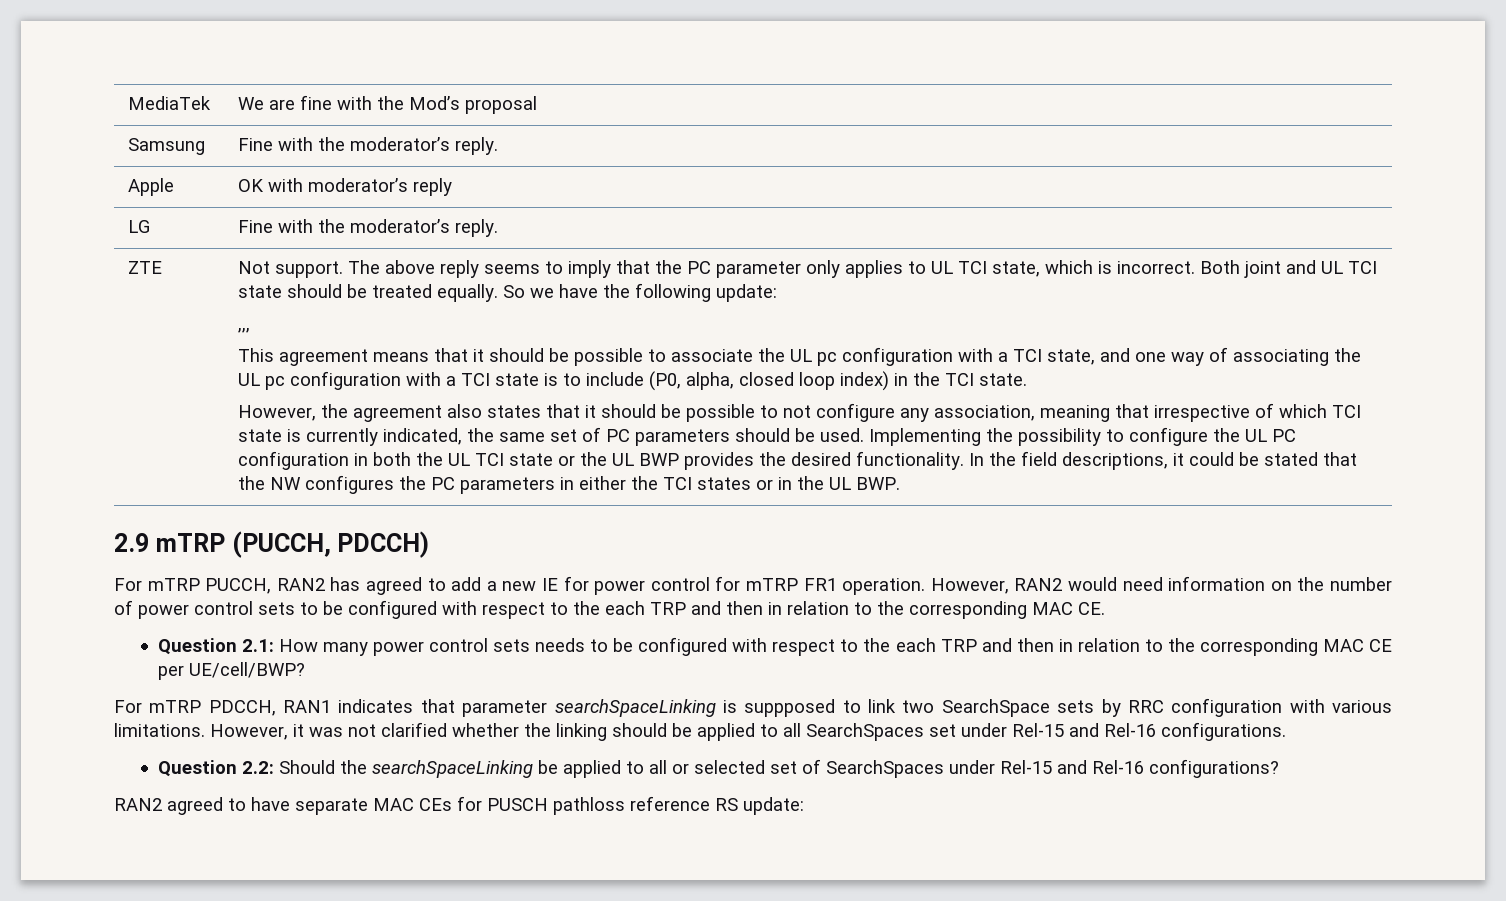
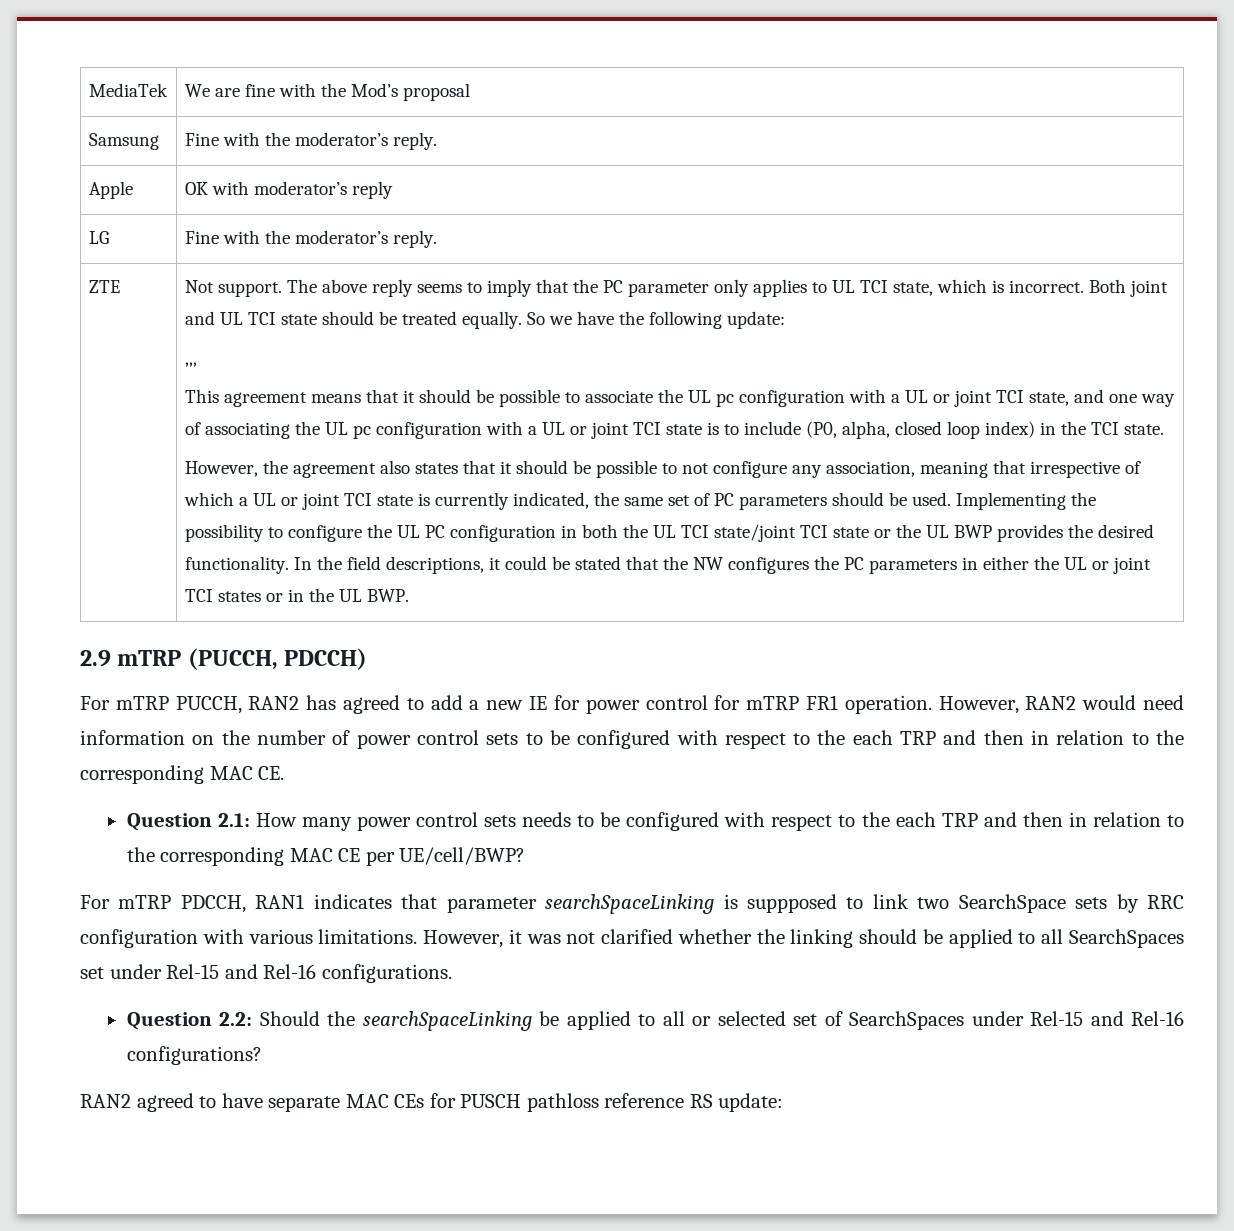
(1008, 357) none -> [904,390,992,407] UL or joint
(456, 381) none -> [541,422,629,439] UL or joint
(1327, 411) none -> [238,493,340,510] a UL or joint
(504, 459) none -> [713,524,828,542] state/joint TCI
(658, 483) none -> [1063,557,1151,574] UL or joint

